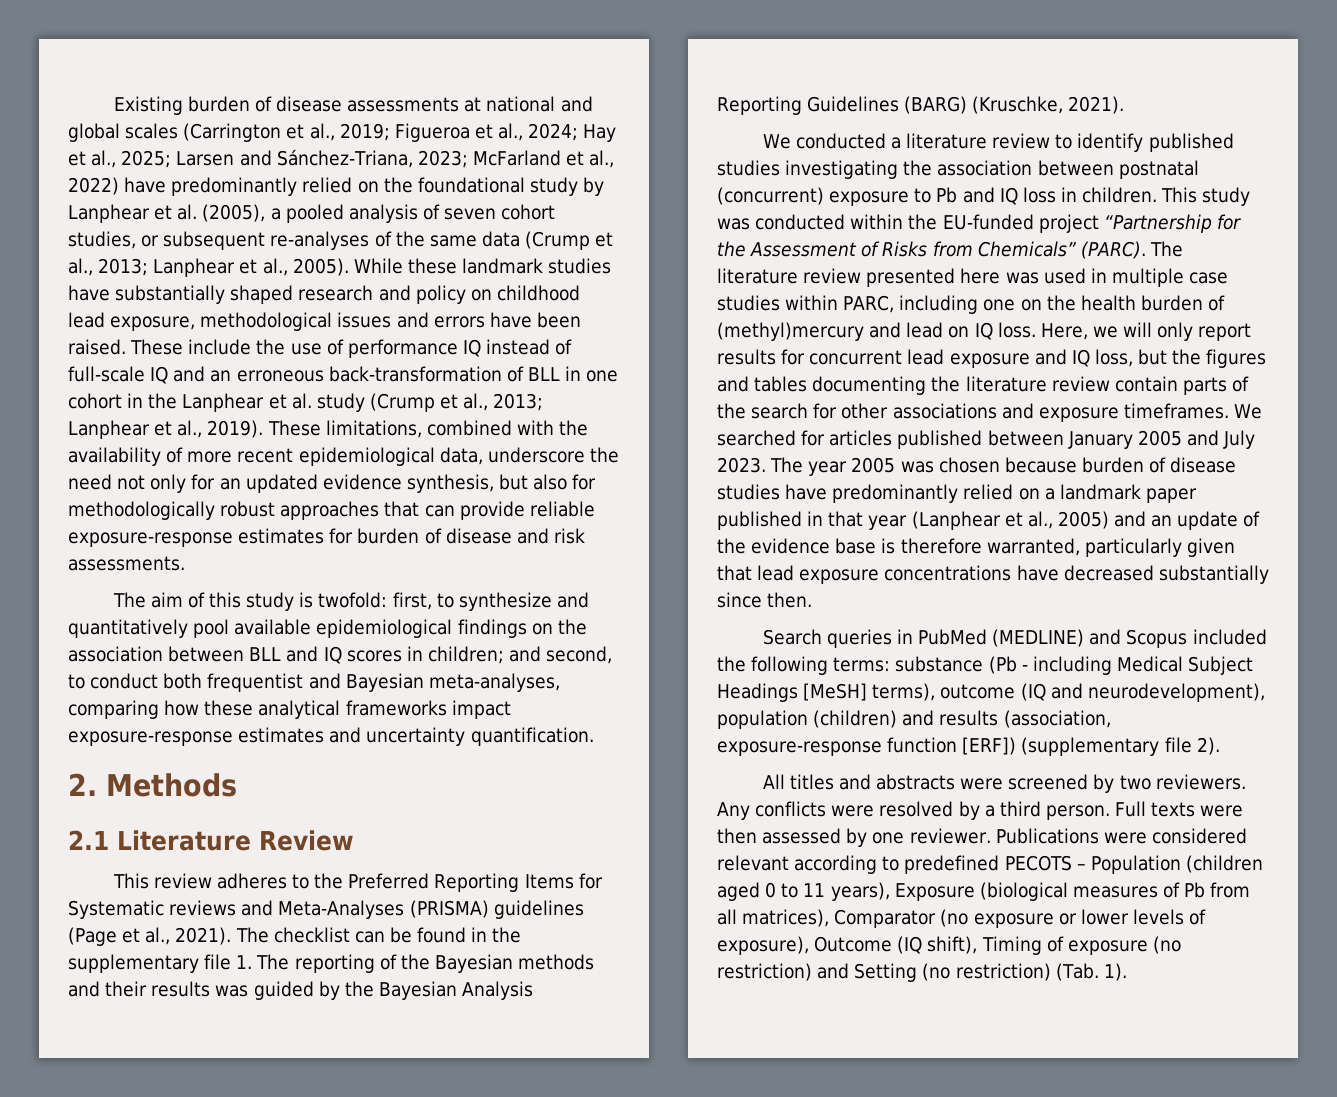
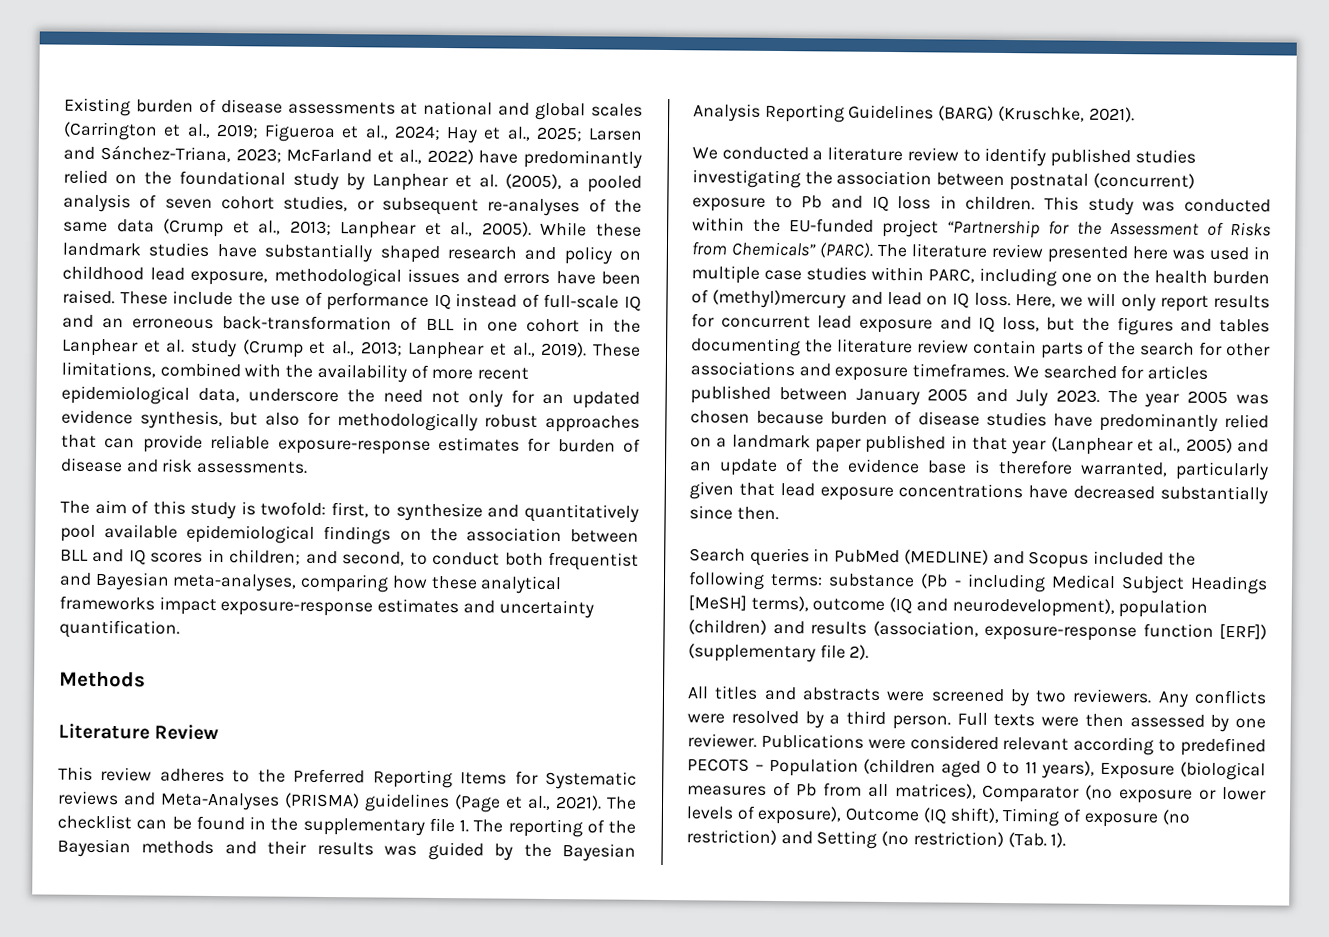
[68,773,97,796] 2. -> (180, 629) none
[68,830,109,850] 2.1 -> (146, 679) none

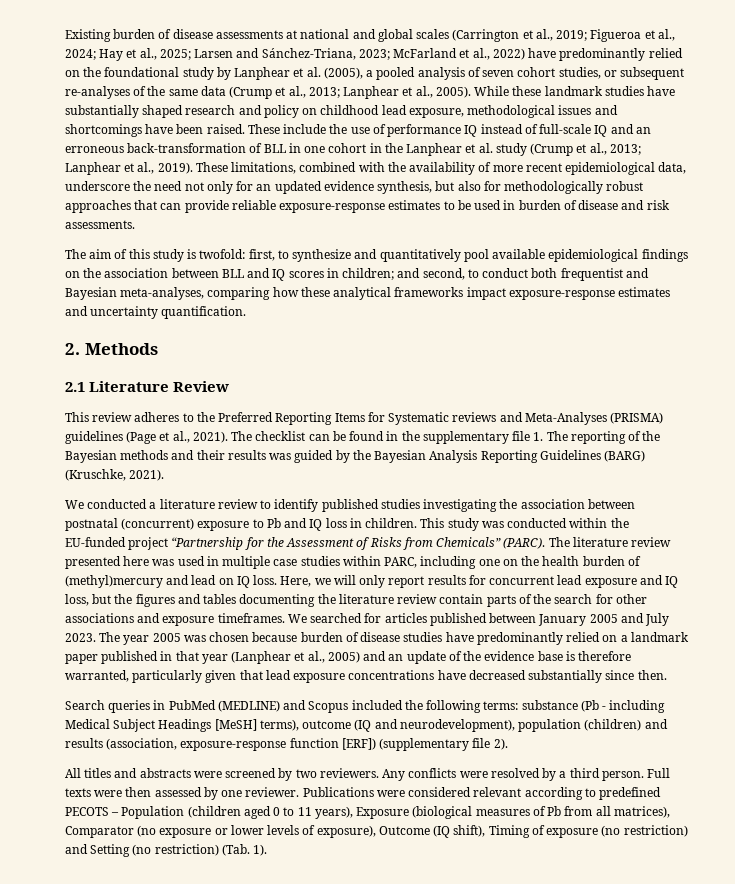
[503,273,550,284] errors -> [65,124,142,137] shortcomings
[527,437,552,452] for -> [443,200,516,210] to be used in
(180, 629) none -> [65,343,80,355] 2.
(146, 679) none -> [65,382,85,392] 2.1

